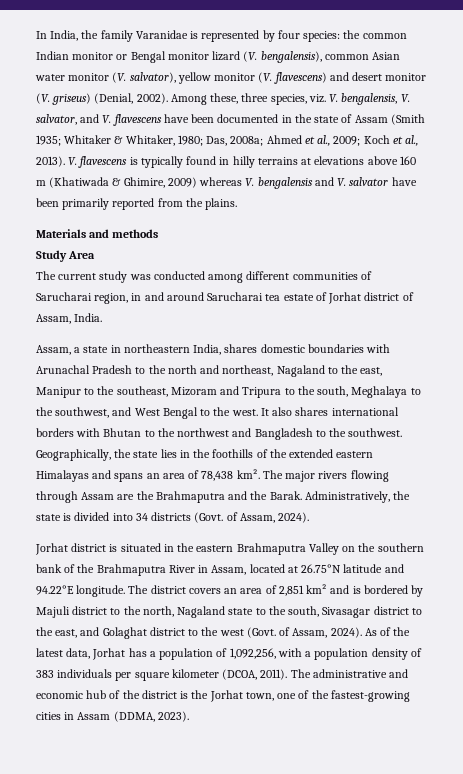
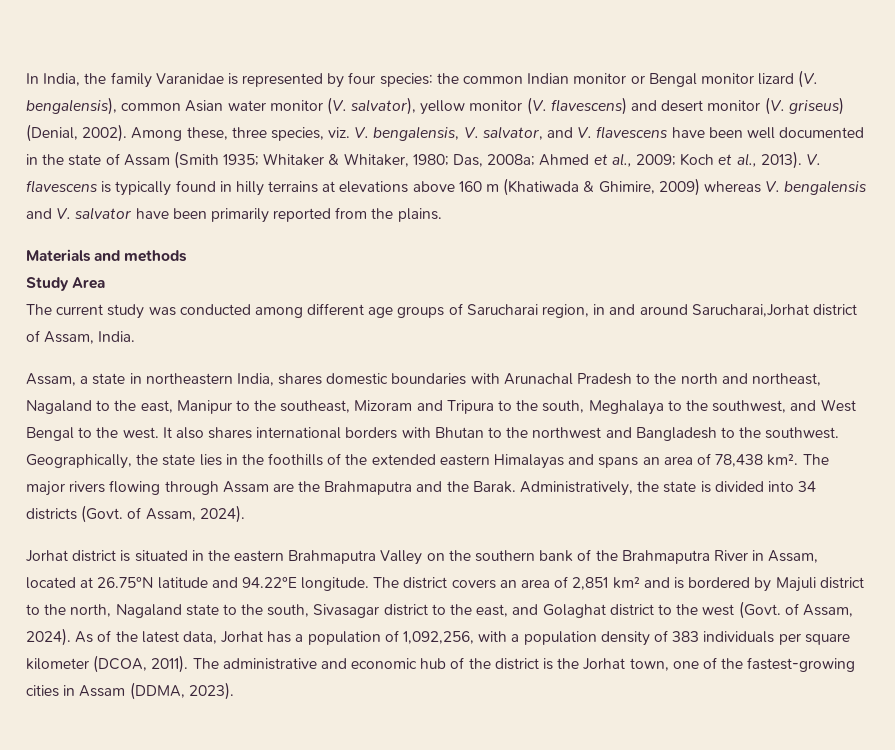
(215, 118) none -> [746,127,775,139] well
[292,272,358,280] communities -> [368,306,445,318] age groups
[207,292,362,304] Sarucharai tea estate of Jorhat -> [691,304,809,317] Sarucharai,Jorhat

